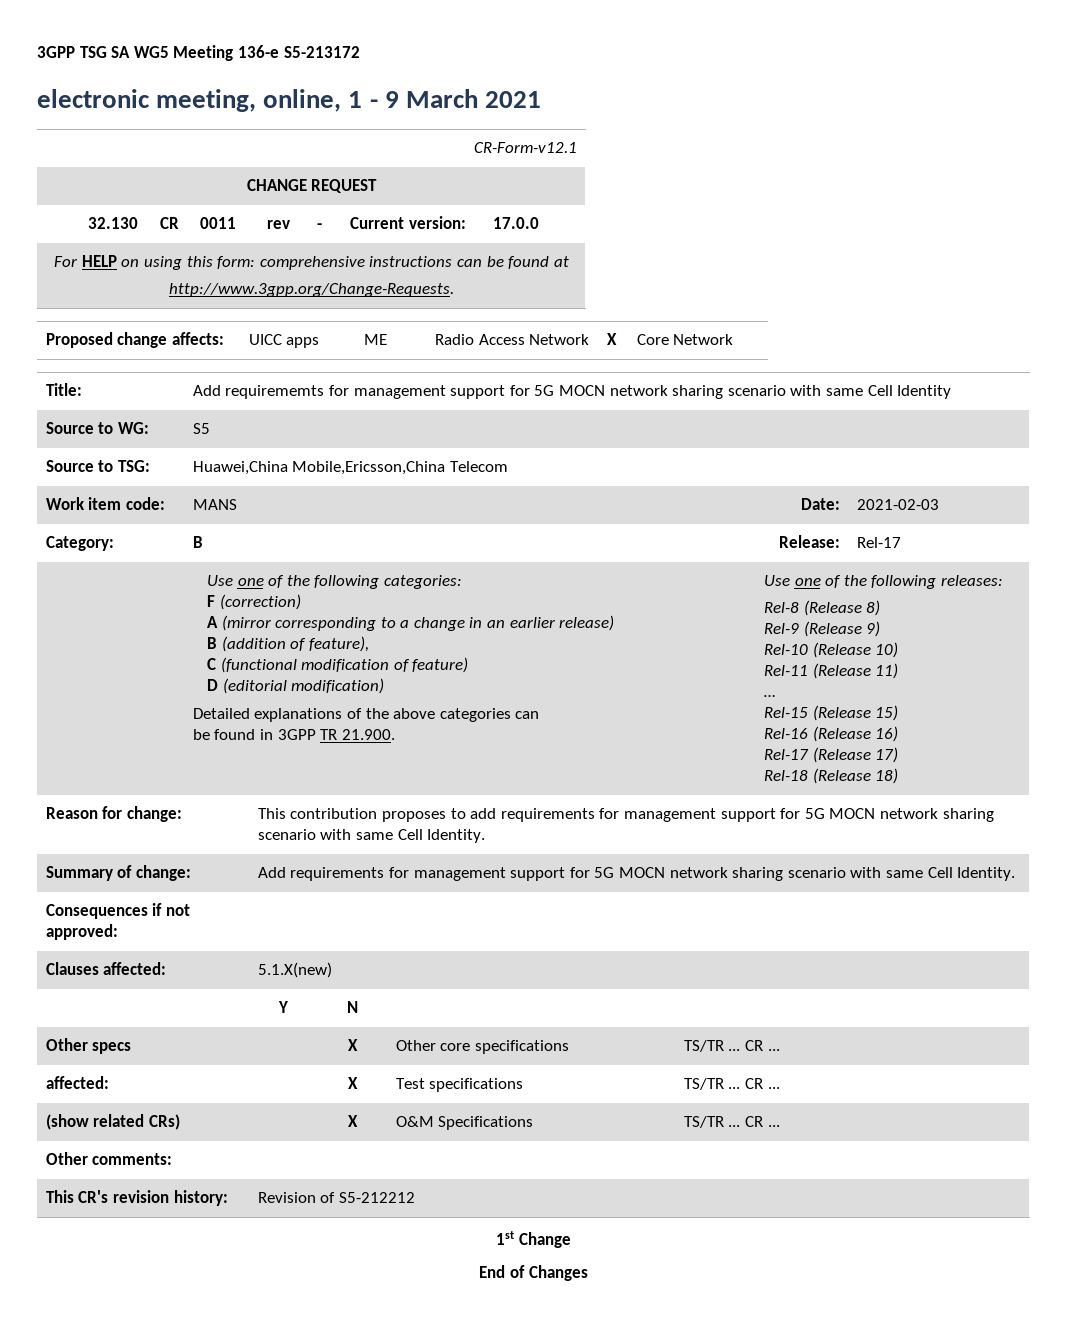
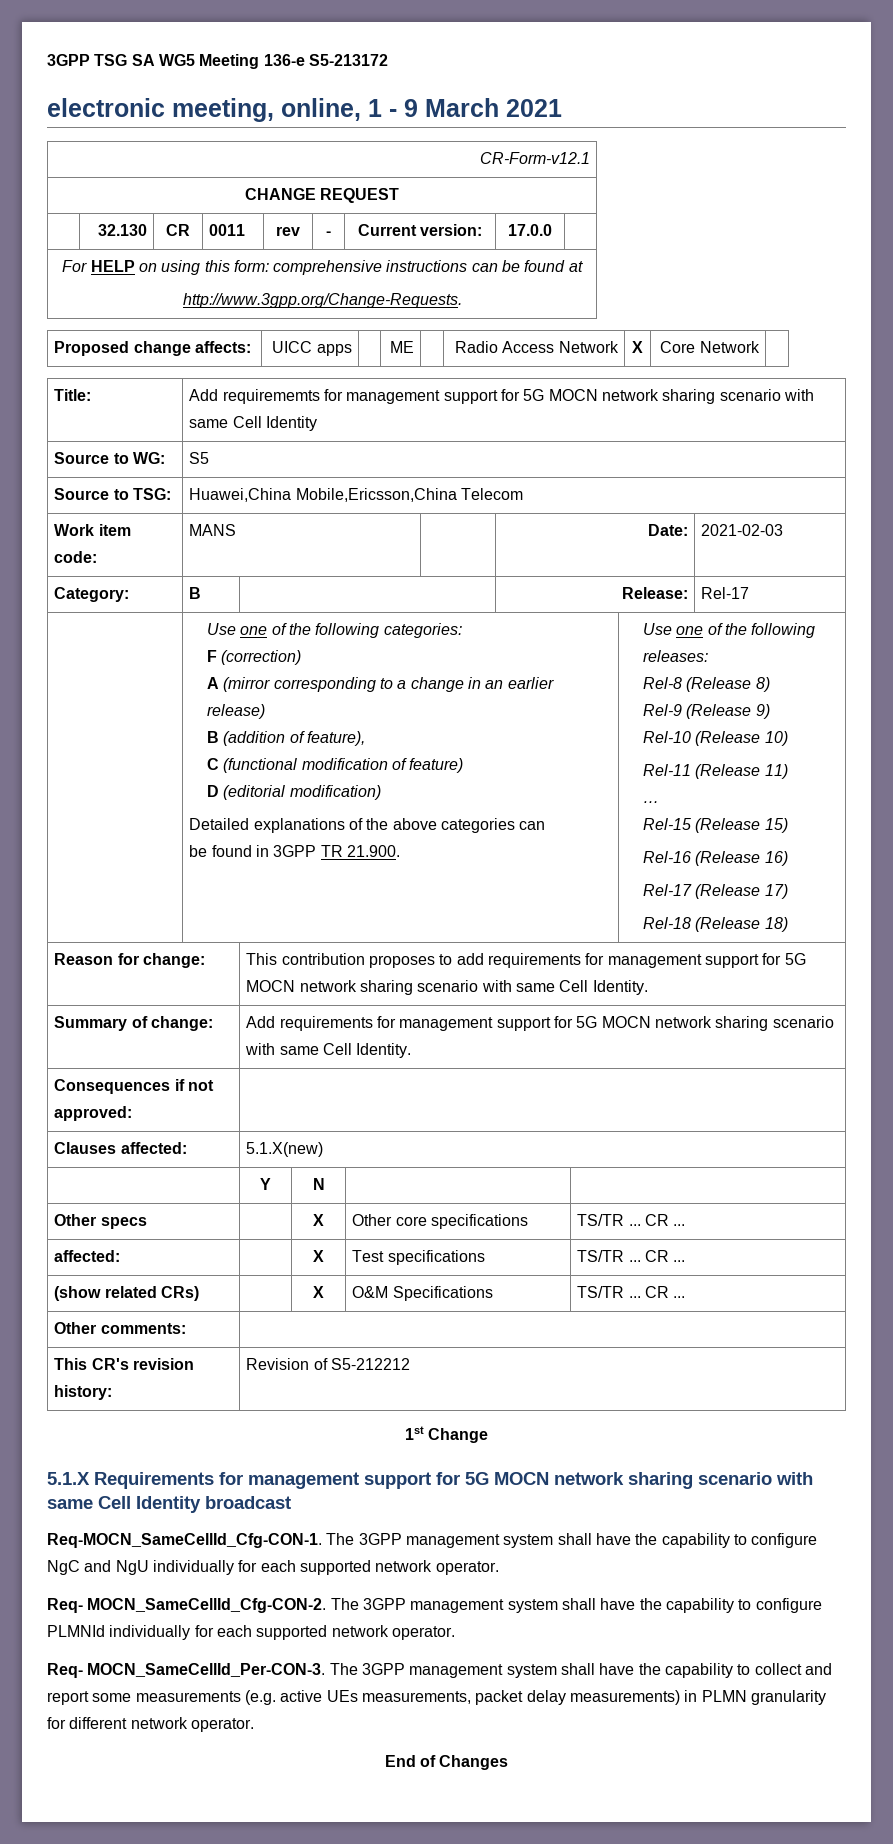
(571, 1240) none -> [47,1472,813,1489] [47,1496,291,1513] [47,1533,818,1548] [47,1560,499,1575] [47,1598,822,1613] [47,1625,455,1640] [47,1663,832,1678] [47,1690,826,1705] [47,1717,254,1732] // 5.1.X Requirements for management support for 5G MOCN network sharing scenario with same Cell Identity broadcast // Req-MOCN_SameCellId_Cfg-CON-1. The 3GPP management system shall have the capability to configure NgC and NgU individually for each supported network operator. // Req- MOCN_SameCellId_Cfg-CON-2. The 3GPP management system shall have the capability to configure PLMNId individually for each supported network operator. // Req- MOCN_SameCellId_Per-CON-3. The 3GPP management system shall have the capability to collect and report some measurements (e.g. active UEs measurements, packet delay measurements) in PLMN granularity for different network operator.

